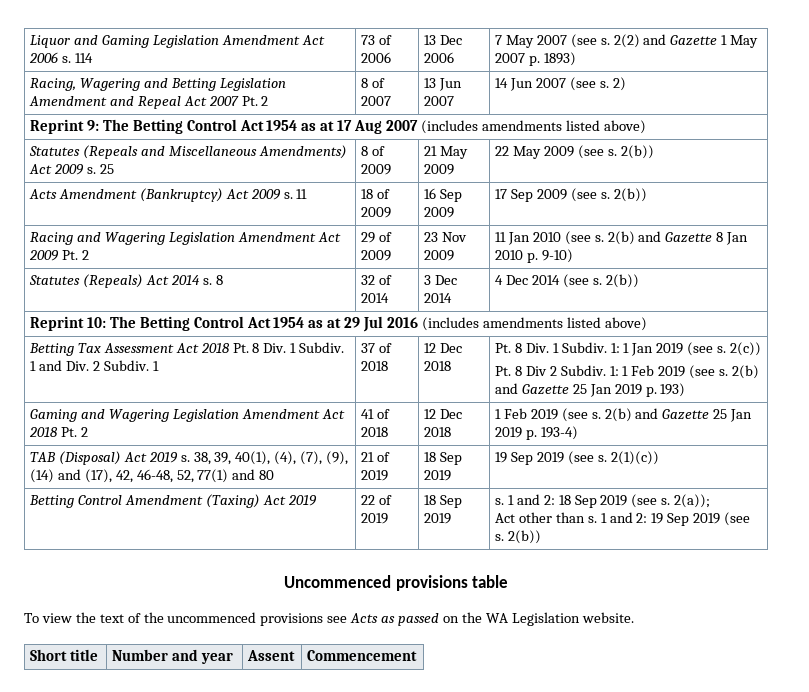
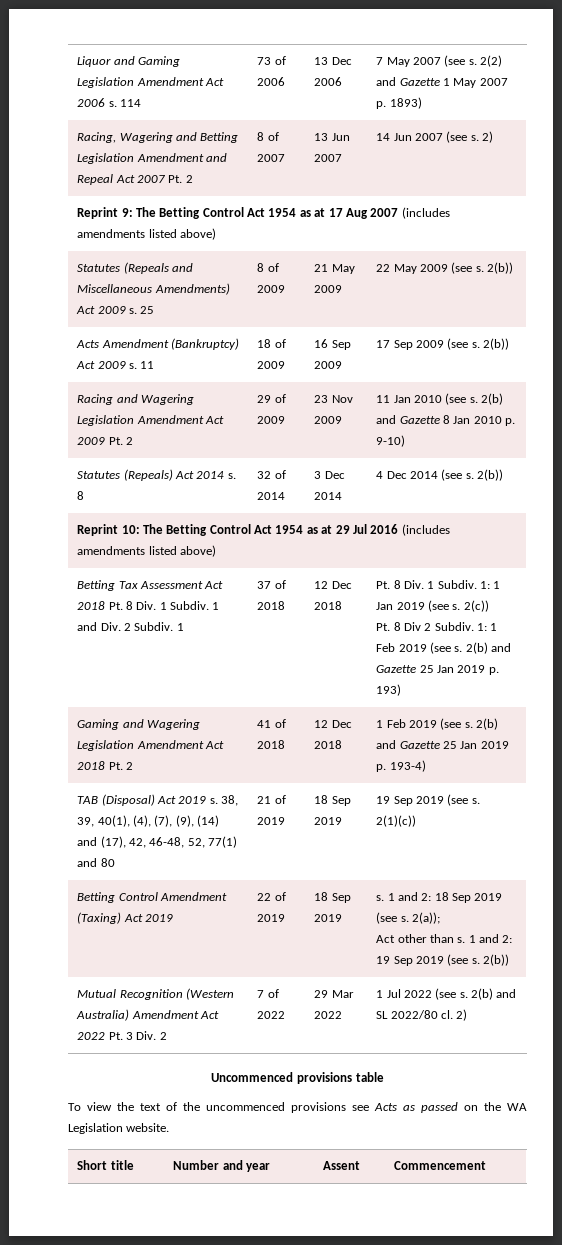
(541, 537) none -> [77,988,234,1000] [76,1009,219,1021] [77,1031,167,1040] [257,989,279,998] [257,1011,286,1019] [314,990,354,998] [314,1011,343,1019] [376,988,517,1000] [376,1009,468,1021] // Mutual Recognition (Western Australia) Amendment Act 2022 Pt. 3 Div. 2 | 7 of 2022 | 29 Mar 2022 | 1 Jul 2022 (see s. 2(b) and SL 2022/80 cl. 2)

